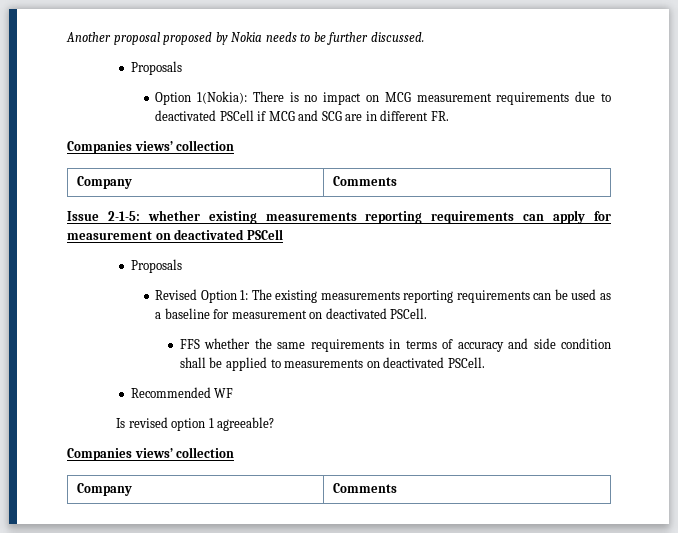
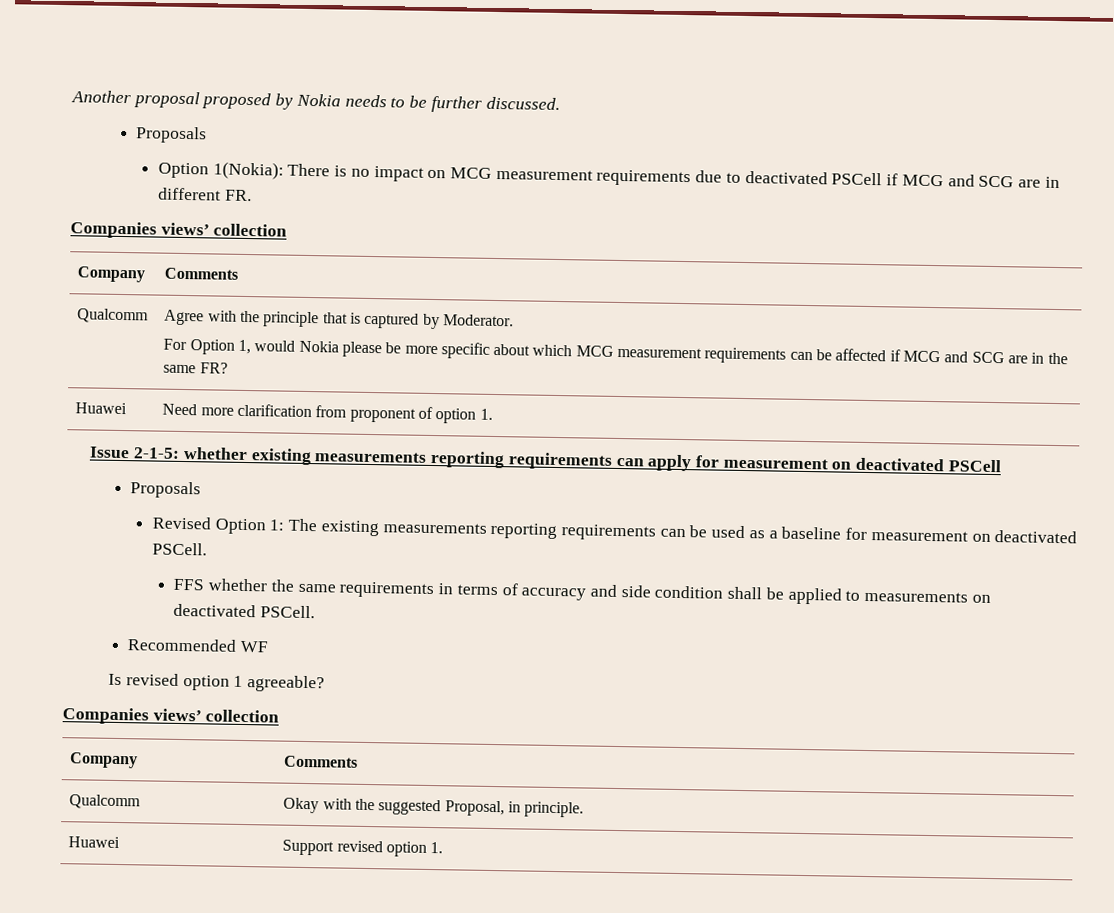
(398, 181) none -> [77,308,150,324] [164,309,514,330] [163,338,1068,365] [163,362,228,374] [75,402,128,415] [162,403,493,424] // Qualcomm | Agree with the principle that is captured by Moderator. // For Option 1, would Nokia please be more specific about which MCG measurement requirements can be affected if MCG and SCG are in the same FR? // Huawei | Need more clarification from proponent of option 1.
(398, 488) none -> [69,794,142,810] [283,797,585,818] [68,836,121,849] [282,839,444,857] // Qualcomm | Okay with the suggested Proposal, in principle. // Huawei | Support revised option 1.

